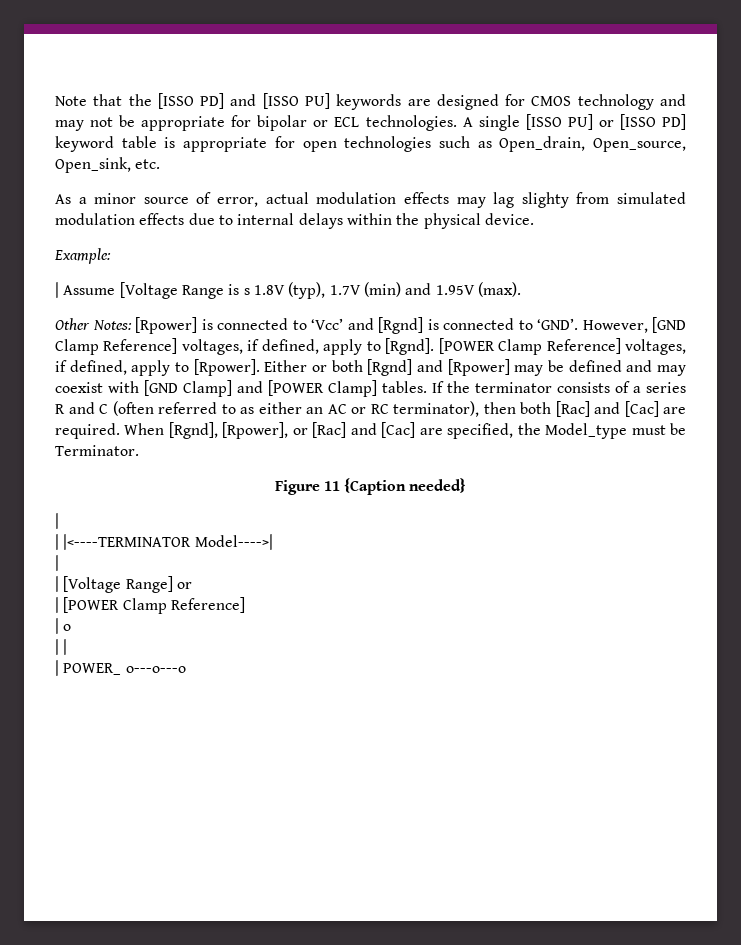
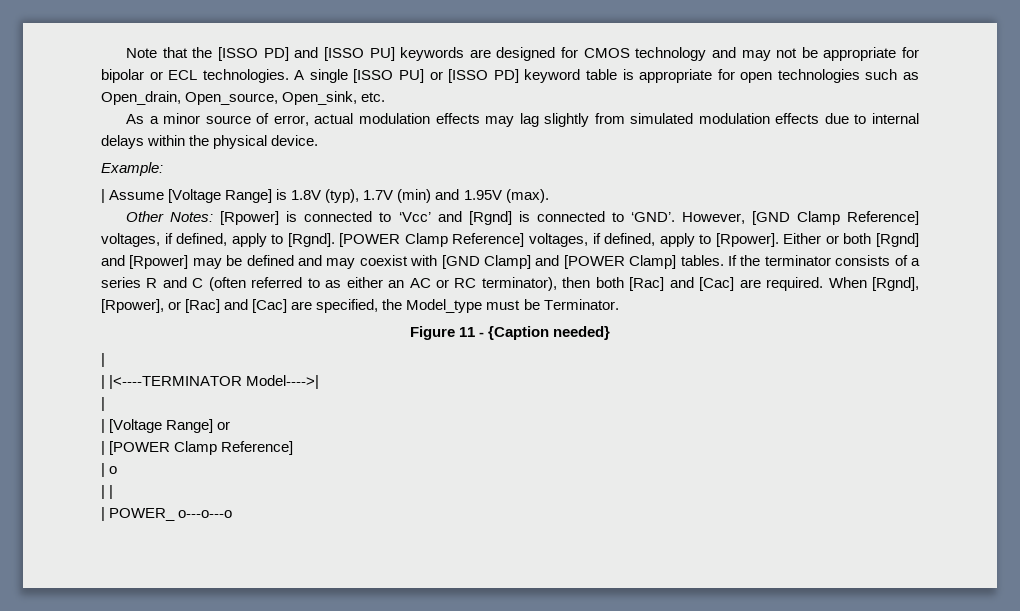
[521,192,569,208] slighty -> [544,113,590,127] slightly
[181,284,250,299] Range is s -> [225,189,288,203] Range] is
(340, 486) none -> [479,332,484,337] -

